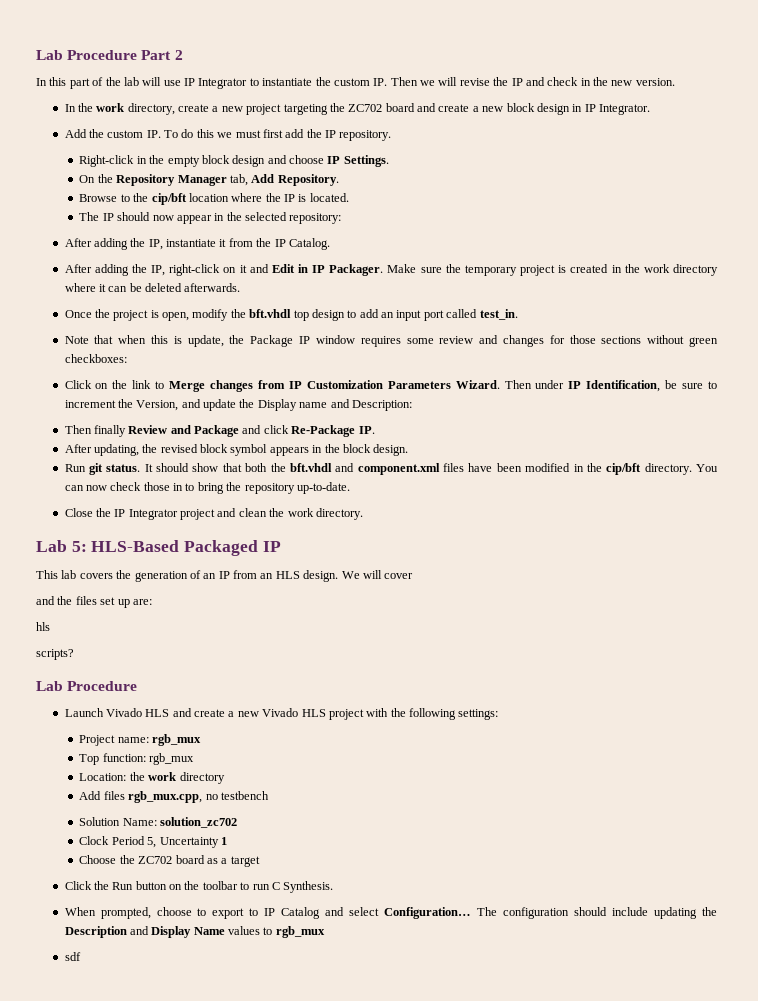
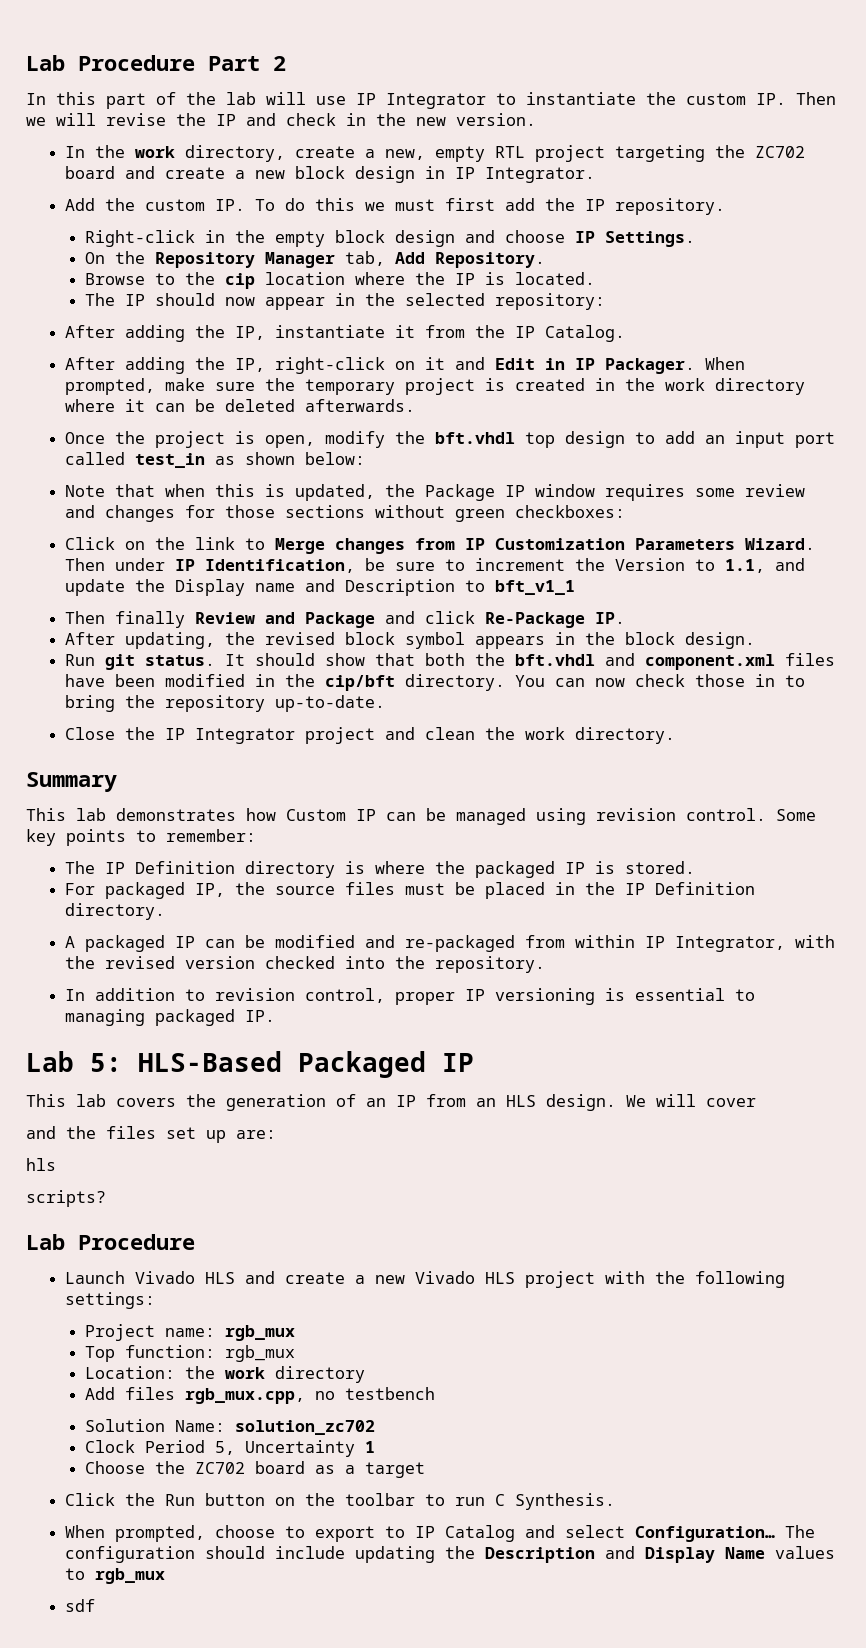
[221,106,243,112] new -> [384,146,525,162] new, empty RTL
[151,193,187,205] cip/bft -> [224,273,255,289] cip
[387,264,417,273] Make -> [704,357,745,370] [64,378,205,395] When prompted, make
[479,309,518,320] test_in. -> [134,452,365,468] test_in as shown below:
[187,335,224,347] update, -> [294,484,375,501] updated,
[136,400,179,411] Version, -> [614,558,765,573] Version to 1.1,
[351,400,412,411] Description: -> [344,579,575,596] Description to bft_v1_1
(363, 514) none -> [26,772,117,792] [26,808,816,825] [26,829,256,846] [64,861,695,878] [64,882,755,899] [64,903,165,920] [64,935,835,952] [64,956,545,973] [64,988,755,1005] [64,1009,275,1026] // Summary // This lab demonstrates how Custom IP can be managed using revision control. Some key points to remember: // The IP Definition directory is where the packaged IP is stored. // For packaged IP, the source files must be placed in the IP Definition directory. // A packaged IP can be modified and re-packaged from within IP Integrator, with the revised version checked into the repository. // In addition to revision control, proper IP versioning is essential to managing packaged IP.

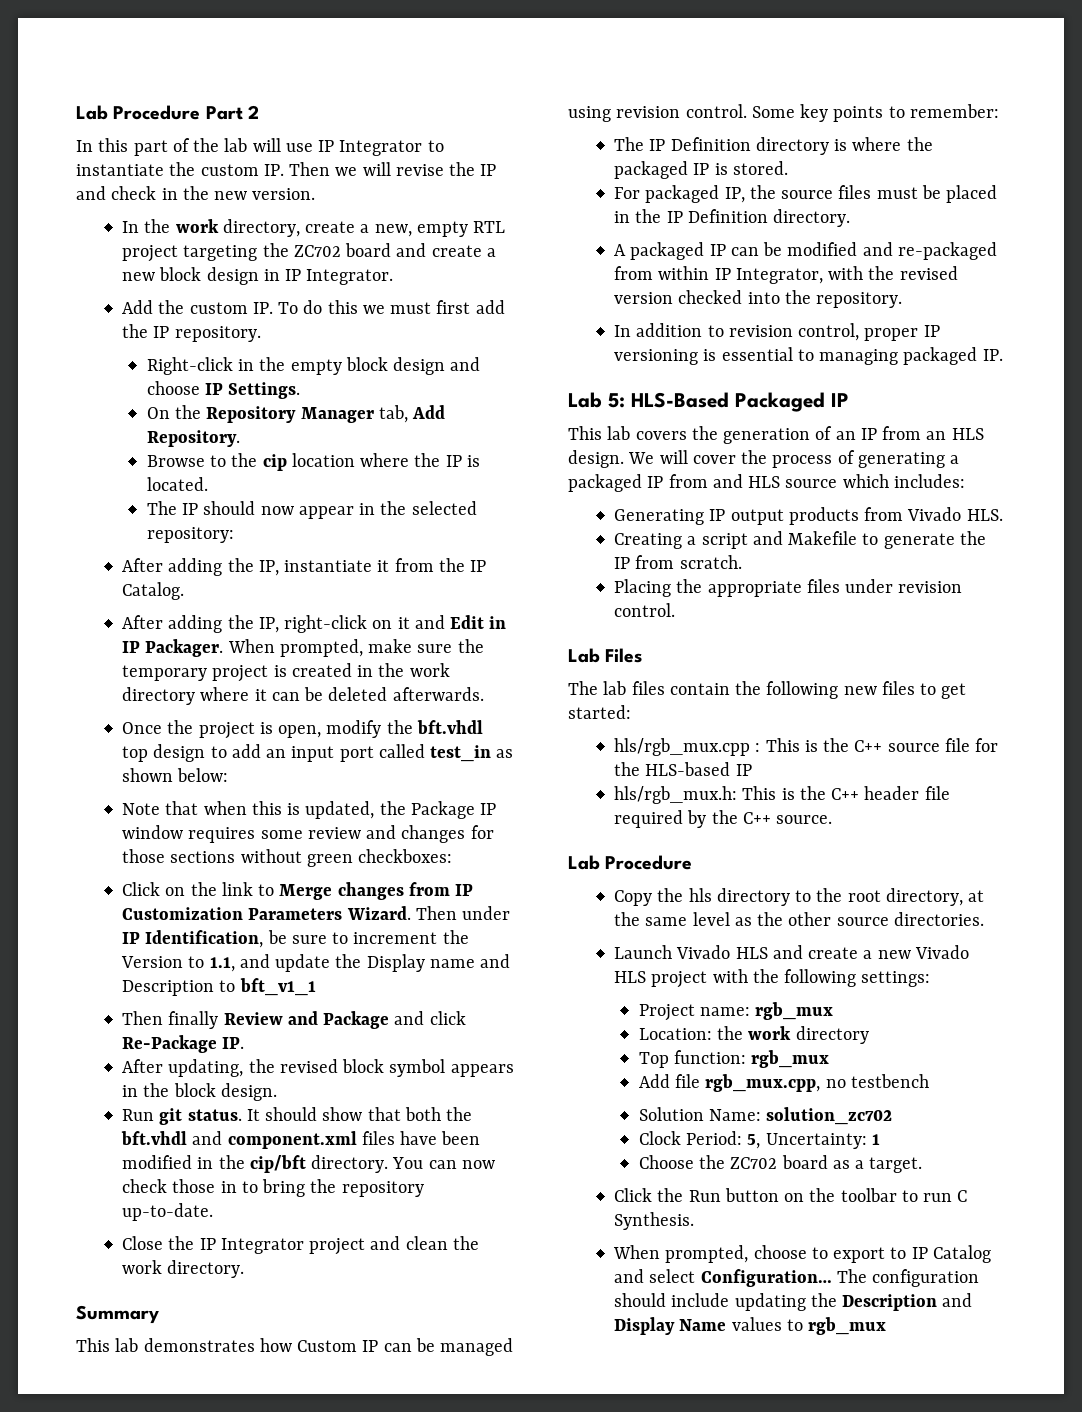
[26,1126,276,1143] [26,1158,56,1171] [26,1190,106,1207] [26,1234,195,1250] // and the files set up are: // hls // scripts? // Lab Procedure -> [741,450,960,468] [568,474,965,492] [614,507,1003,525] [614,531,986,549] [614,555,742,569] [614,579,963,597] [614,603,676,617] [568,648,643,663] [568,681,967,699] [568,705,631,719] [614,738,999,756] [614,762,752,776] [614,786,950,804] [614,810,833,828] [568,855,693,870] [614,888,985,906] [614,912,984,926] the process of generating a packaged IP from and HLS source which includes: // Generating IP output products from Vivado HLS. // Creating a script and Makefile to generate the IP from scratch. // Placing the appropriate files under revision control. // Lab Files // The lab files contain the following new files to get started: // hls/rgb_mux.cpp : This is the C++ source file for the HLS-based IP // hls/rgb_mux.h: This is the C++ header file required by the C++ source. // Lab Procedure // Copy the hls directory to the root directory, at the same level as the other source directories.
[84,1345,295,1362] // Top function: rgb_mux -> (834, 1011) none
[84,1387,175,1400] // Add files -> [638,1050,830,1068] [638,1074,701,1088] // Top function: rgb_mux // Add file
[144,1440,355,1457] Period 5, Uncertainty -> [686,1131,867,1149] Period: 5, Uncertainty:
[364,1462,425,1478] target -> [869,1157,923,1173] target.
[64,1599,95,1612] // sdf -> (887, 1326) none

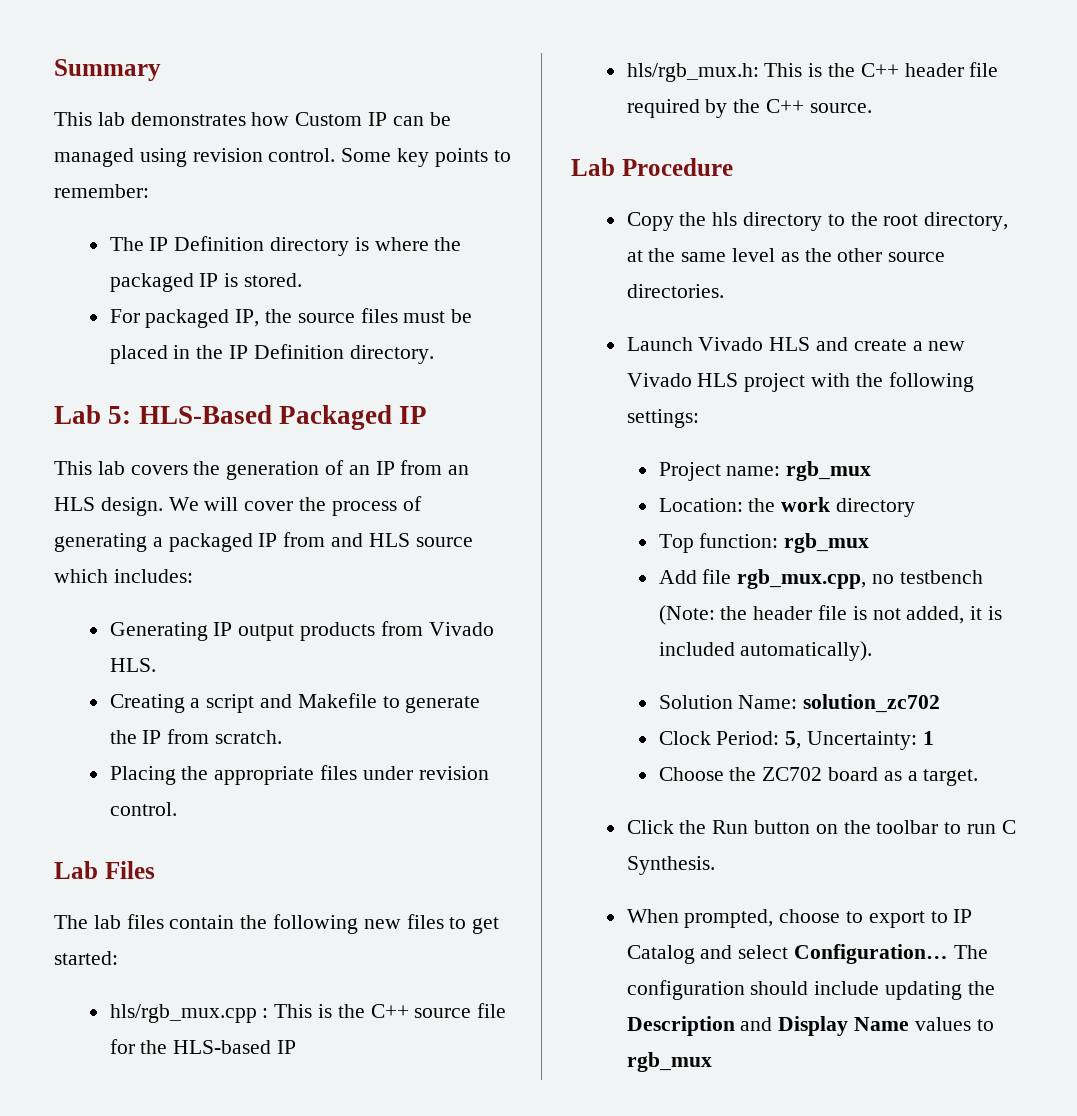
[76,105,259,120] [76,138,444,156] [76,162,497,176] [76,186,316,200] [122,219,506,237] [122,243,496,262] [122,267,394,285] [122,300,505,314] [122,324,261,342] [146,357,481,375] [146,381,301,399] [146,405,446,423] [146,430,240,447] [146,453,480,471] [146,477,208,491] [146,501,477,519] [146,527,234,543] [122,558,487,576] [122,582,185,600] [122,615,507,633] [122,639,484,657] [122,663,450,682] [122,687,484,705] [122,720,483,739] [122,744,514,762] [122,768,229,782] [122,801,497,819] [122,825,494,843] [122,849,453,867] [122,882,474,900] [122,906,511,920] [122,930,469,948] [121,954,511,972] [122,978,316,996] [122,1011,466,1029] [122,1035,245,1053] [122,1059,514,1077] [122,1083,277,1101] [122,1107,473,1125] [121,1131,481,1149] [122,1155,495,1173] [122,1179,424,1197] [122,1203,214,1221] [122,1236,479,1255] [122,1260,245,1278] Lab Procedure Part 2 // In this part of the lab will use IP Integrator to instantiate the custom IP. Then we will revise the IP and check in the new version. // In the work directory, create a new, empty RTL project targeting the ZC702 board and create a new block design in IP Integrator. // Add the custom IP. To do this we must first add the IP repository. // Right-click in the empty block design and choose IP Settings. // On the Repository Manager tab, Add Repository. // Browse to the cip location where the IP is located. // The IP should now appear in the selected repository: // After adding the IP, instantiate it from the IP Catalog. // After adding the IP, right-click on it and Edit in IP Packager. When prompted, make sure the temporary project is created in the work directory where it can be deleted afterwards. // Once the project is open, modify the bft.vhdl top design to add an input port called test_in as shown below: // Note that when this is updated, the Package IP window requires some review and changes for those sections without green checkboxes: // Click on the link to Merge changes from IP Customization Parameters Wizard. Then under IP Identification, be sure to increment the Version to 1.1, and update the Display name and Description to bft_v1_1 // Then finally Review and Package and click Re-Package IP. // After updating, the revised block symbol appears in the block design. // Run git status. It should show that both the bft.vhdl and component.xml files have been modified in the cip/bft directory. You can now check those in to bring the repository up-to-date. // Close the IP Integrator project and clean the work directory. // -> (54, 70) none
[614,242,997,260] [614,266,958,284] [614,290,903,308] [614,323,940,341] [614,347,1003,365] // A packaged IP can be modified and re-packaged from within IP Integrator, with the revised version checked into the repository. // In addition to revision control, proper IP versioning is essential to managing packaged IP. -> (434, 354) none
(929, 1081) none -> [658,605,1003,625] [658,641,873,661] (Note: the header file is not added, it is included automatically).

